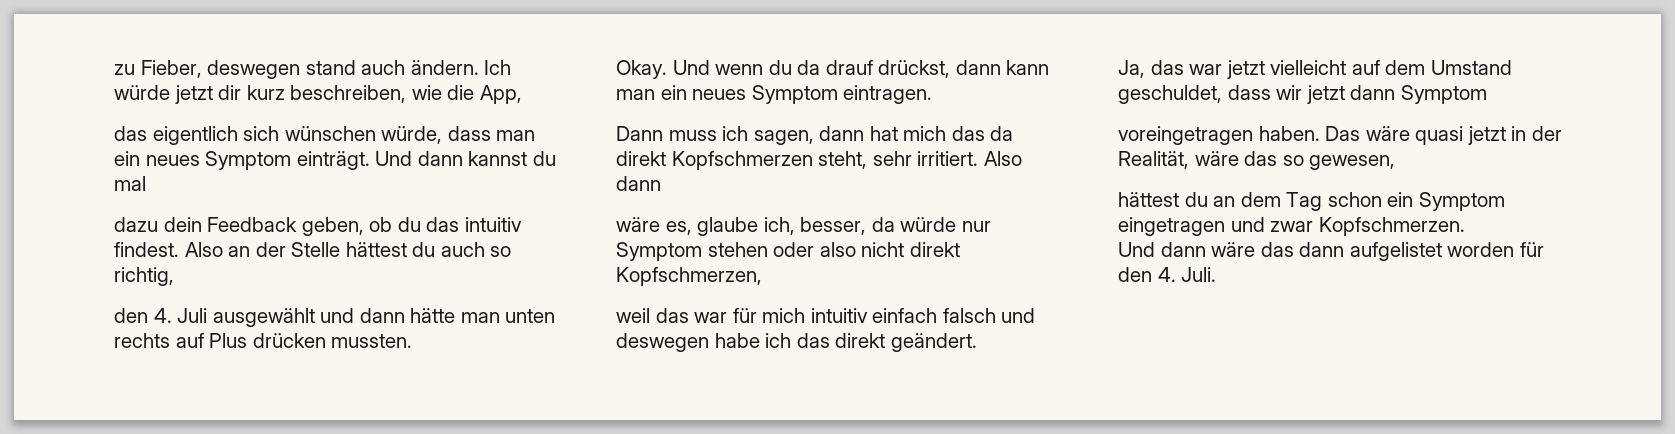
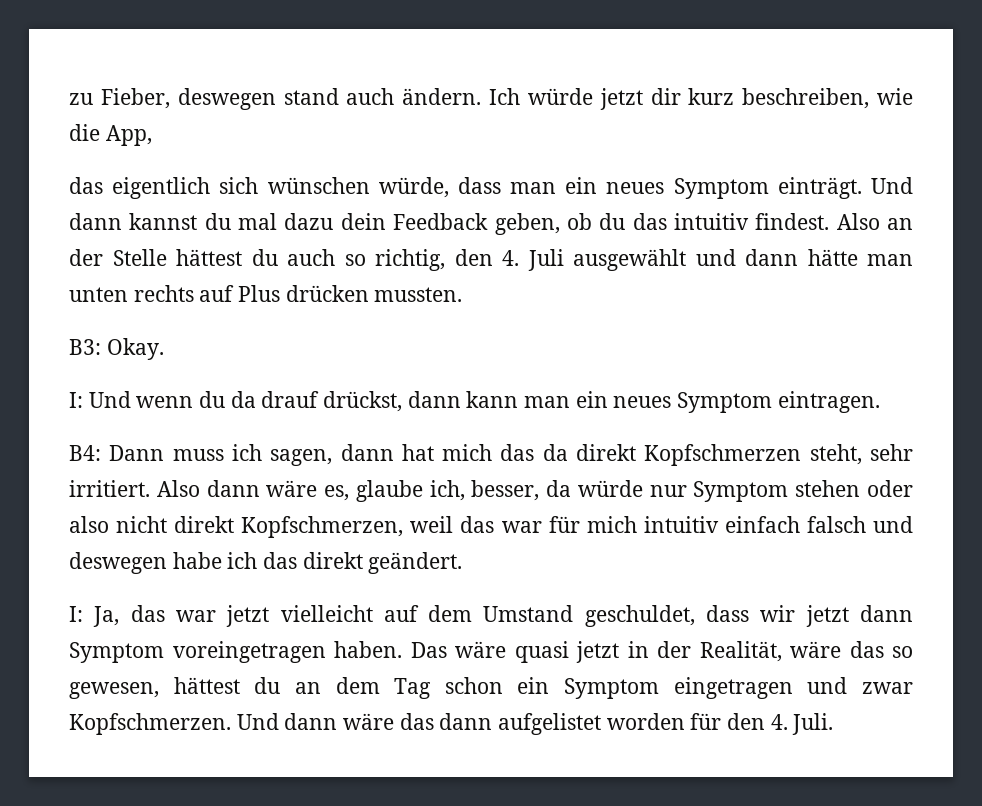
(146, 183) // -> (278, 221) none
(174, 276) // -> (445, 260) none
(413, 341) none -> [69,339,101,355] B3:
(667, 69) none -> [69,392,83,408] // I:
(933, 94) none -> [69,445,101,461] B4:
(661, 183) // -> (260, 488) none
(762, 276) // -> (404, 527) none
(977, 342) none -> [69,606,83,622] I:
(1487, 94) // -> (164, 652) none
(1396, 162) // -> (159, 690) none
(1465, 226) // -> (231, 724) none

